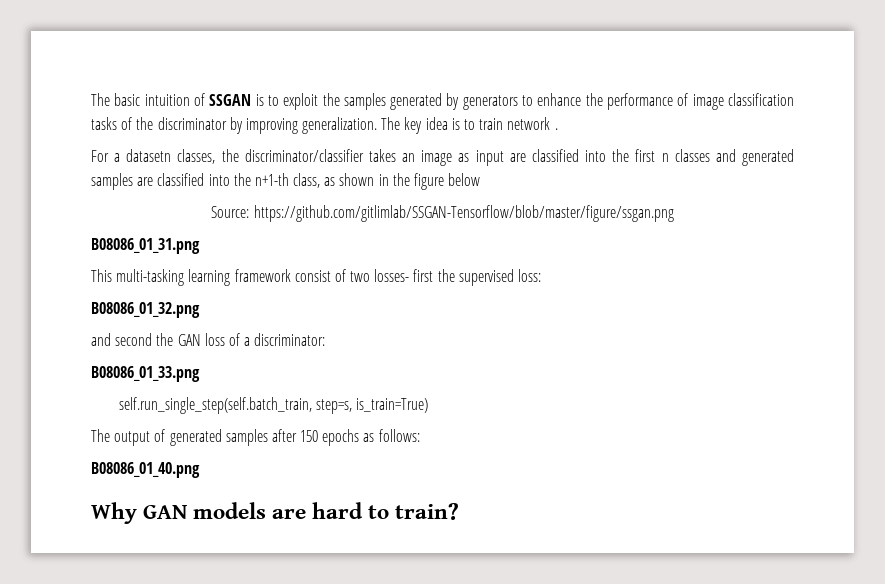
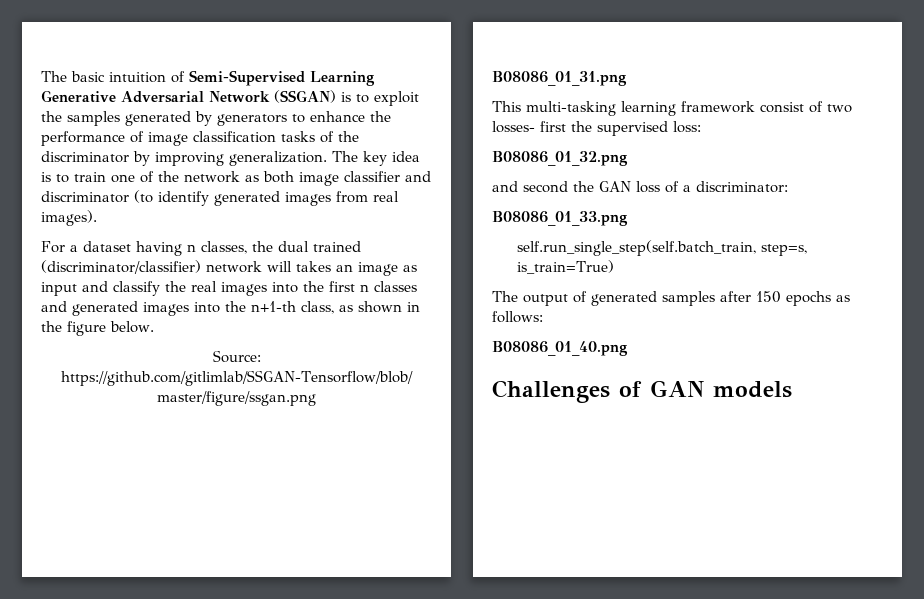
[209,94,252,106] SSGAN -> [189,70,375,86] [41,90,336,103] Semi-Supervised Learning Generative Adversarial Network (SSGAN)
[507,117,558,130] [91,149,364,164] network . // For a datasetn classes, the discriminator/classifier -> [111,171,431,186] [41,190,399,206] [41,210,97,226] [41,241,361,256] [41,260,292,274] one of the network as both image classifier and discriminator (to identify generated images from real images). // For a dataset having n classes, the dual trained (discriminator/classifier) network will
[509,149,579,162] are classified -> [82,281,267,296] and classify the real images
[91,173,205,190] samples are classified -> [143,302,189,316] images
[448,173,481,186] below -> [110,321,154,333] below.
[91,502,460,524] Why GAN models are hard to train? -> [492,380,792,403] Challenges of GAN models

